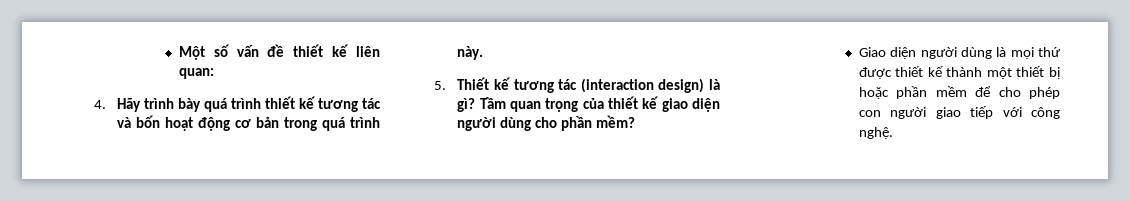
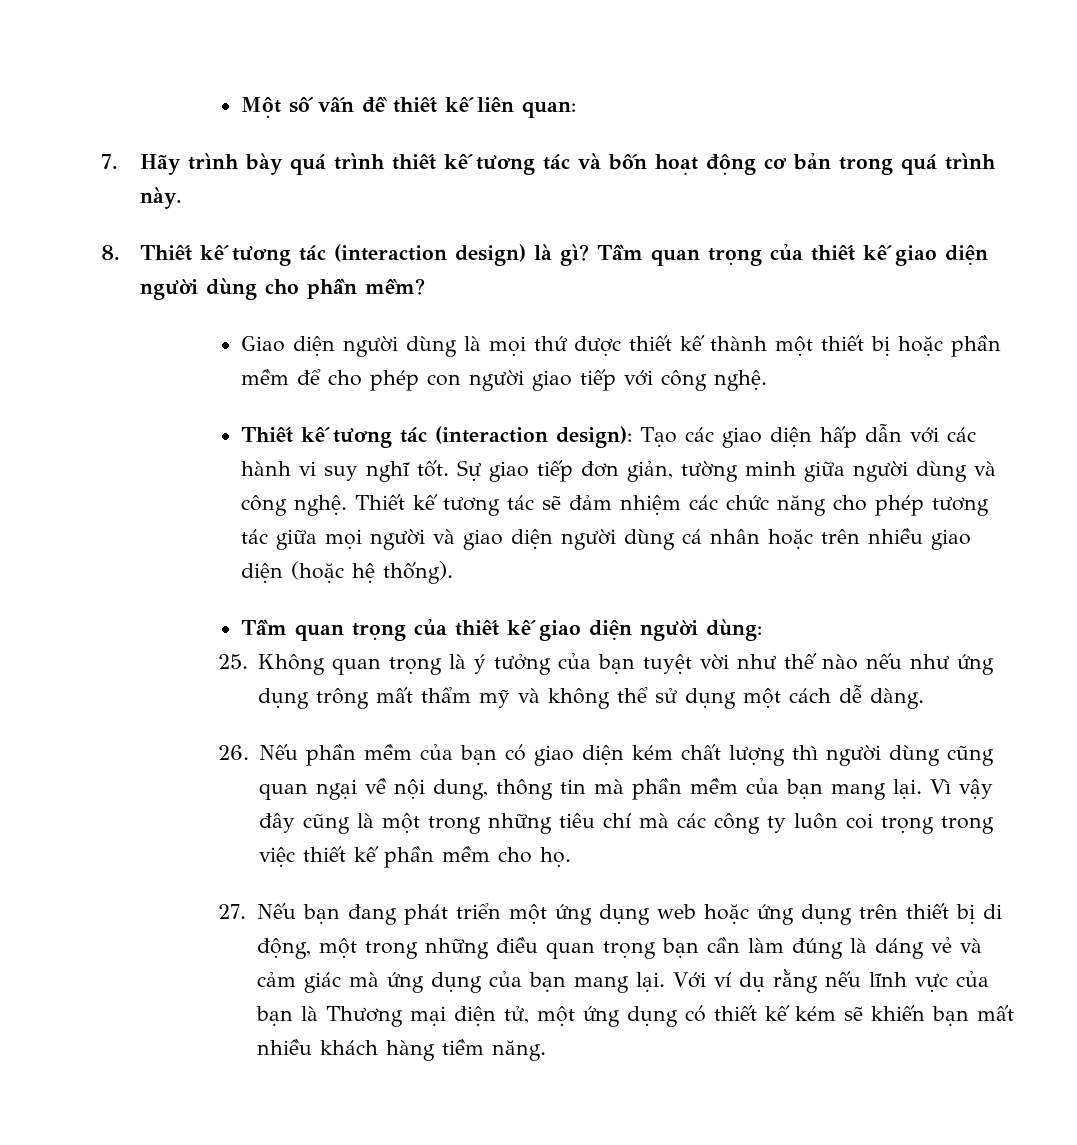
[93,100,106,109] 4. -> [100,154,118,169] 7.
[433,81,446,90] 5. -> [100,245,120,260] 8.
(893, 133) none -> [241,424,977,448] [241,460,997,482] [241,494,990,516] [241,528,972,550] [241,561,454,584] [241,619,763,641] [217,653,995,675] [258,685,925,709] [217,744,995,766] [259,778,994,800] [259,813,995,834] [259,846,572,868] [217,903,1002,925] [256,937,982,959] [256,969,989,993] [255,1005,1014,1027] [256,1039,546,1061] // Thiết kế tương tác (interaction design): Tạo các giao diện hấp dẫn với các hành vi suy nghĩ tốt. Sự giao tiếp đơn giản, tường minh giữa người dùng và công nghệ. Thiết kế tương tác sẽ đảm nhiệm các chức năng cho phép tương tác giữa mọi người và giao diện người dùng cá nhân hoặc trên nhiều giao diện (hoặc hệ thống). // Tầm quan trọng của thiết kế giao diện người dùng: // 25. Không quan trọng là ý tưởng của bạn tuyệt vời như thế nào nếu như ứng dụng trông mất thẩm mỹ và không thể sử dụng một cách dễ dàng. // 26. Nếu phần mềm của bạn có giao diện kém chất lượng thì người dùng cũng quan ngại về nội dung, thông tin mà phần mềm của bạn mang lại. Vì vậy đây cũng là một trong những tiêu chí mà các công ty luôn coi trọng trong việc thiết kế phần mềm cho họ. // 27. Nếu bạn đang phát triển một ứng dụng web hoặc ứng dụng trên thiết bị di động, một trong những điều quan trọng bạn cần làm đúng là dáng vẻ và cảm giác mà ứng dụng của bạn mang lại. Với ví dụ rằng nếu lĩnh vực của bạn là Thương mại điện tử, một ứng dụng có thiết kế kém sẽ khiến bạn mất nhiều khách hàng tiềm năng.

